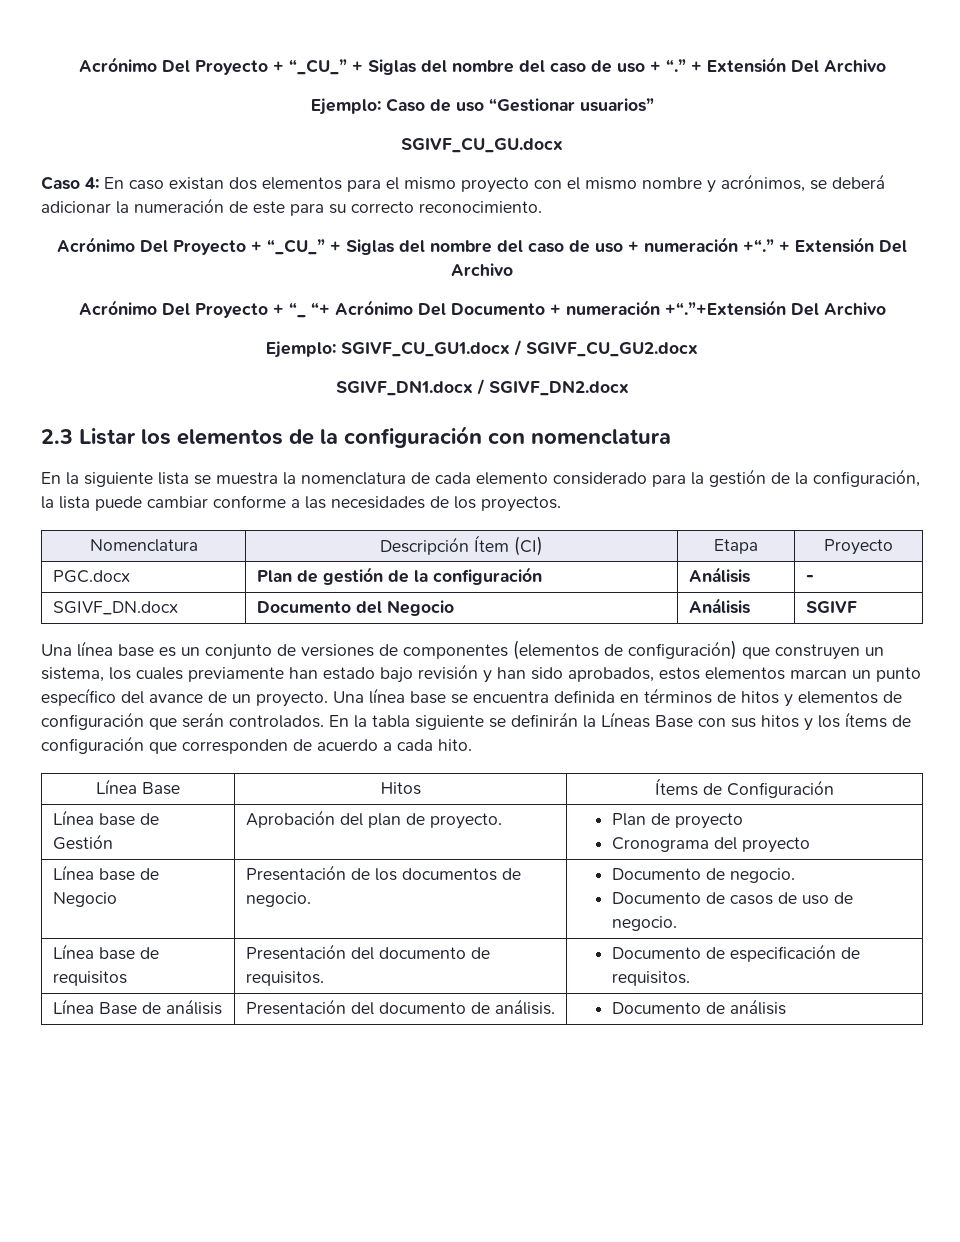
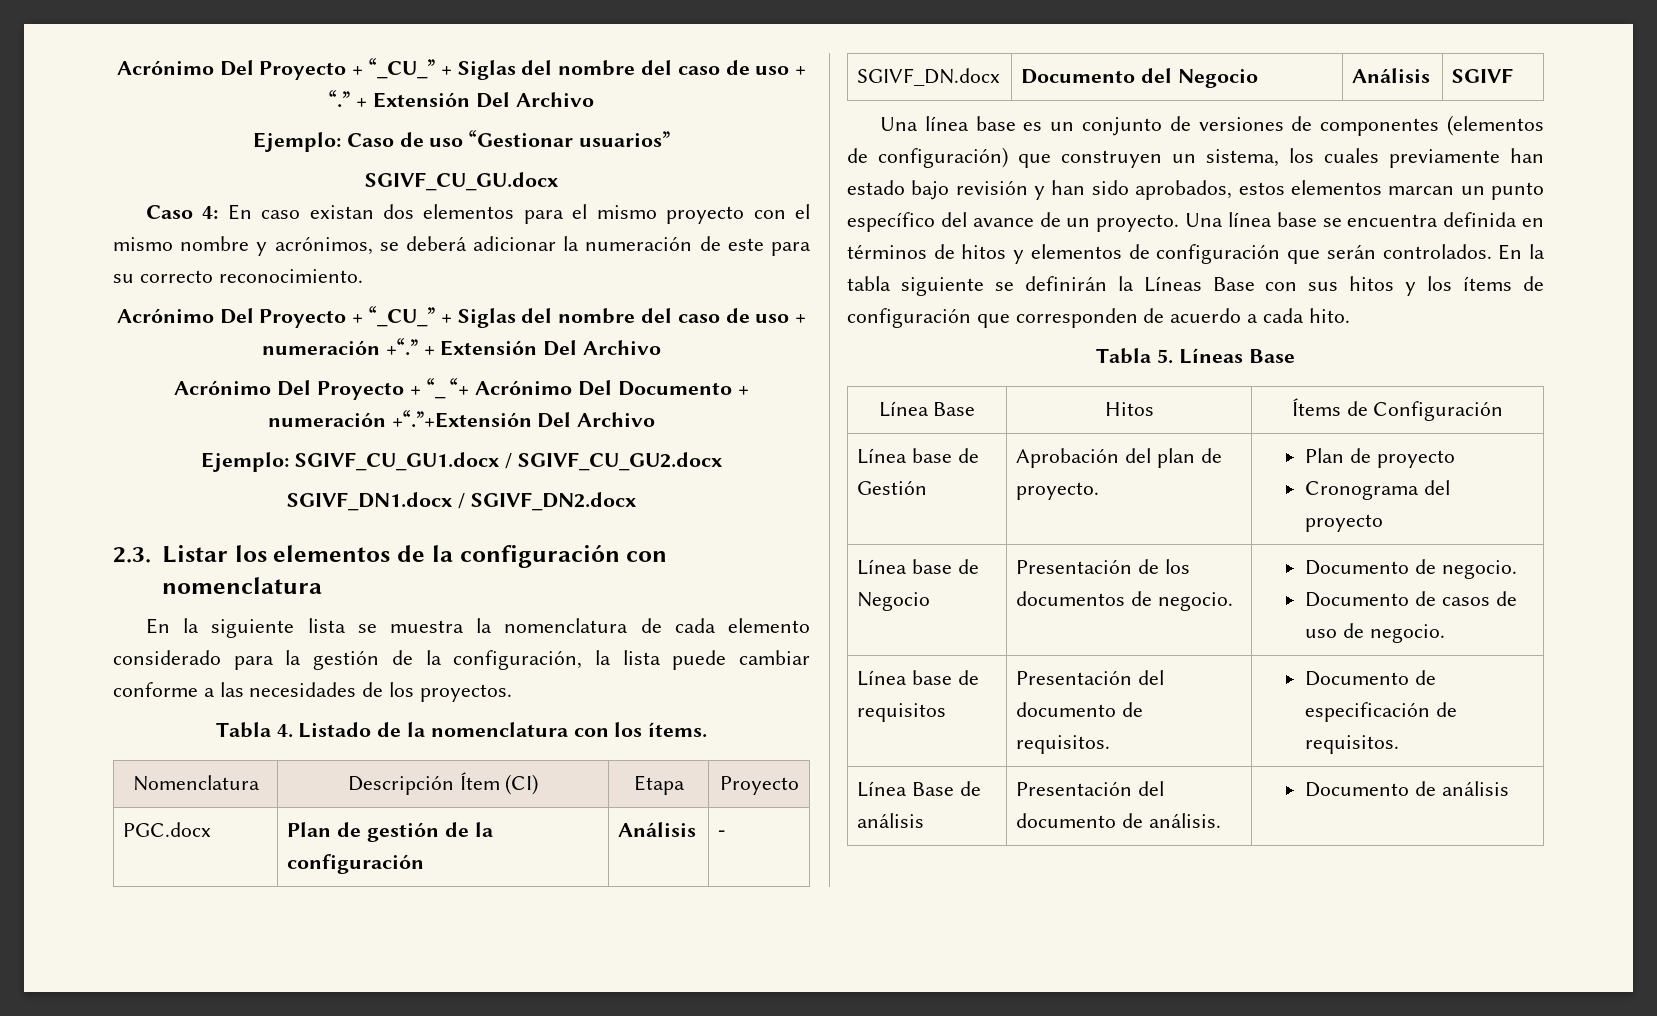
[41,429,73,444] 2.3 -> [113,547,151,563] 2.3.
(561, 504) none -> [215,722,708,738] // Tabla 4. Listado de la nomenclatura con los ítems.
(472, 745) none -> [1096,348,1295,364] // Tabla 5. Líneas Base

